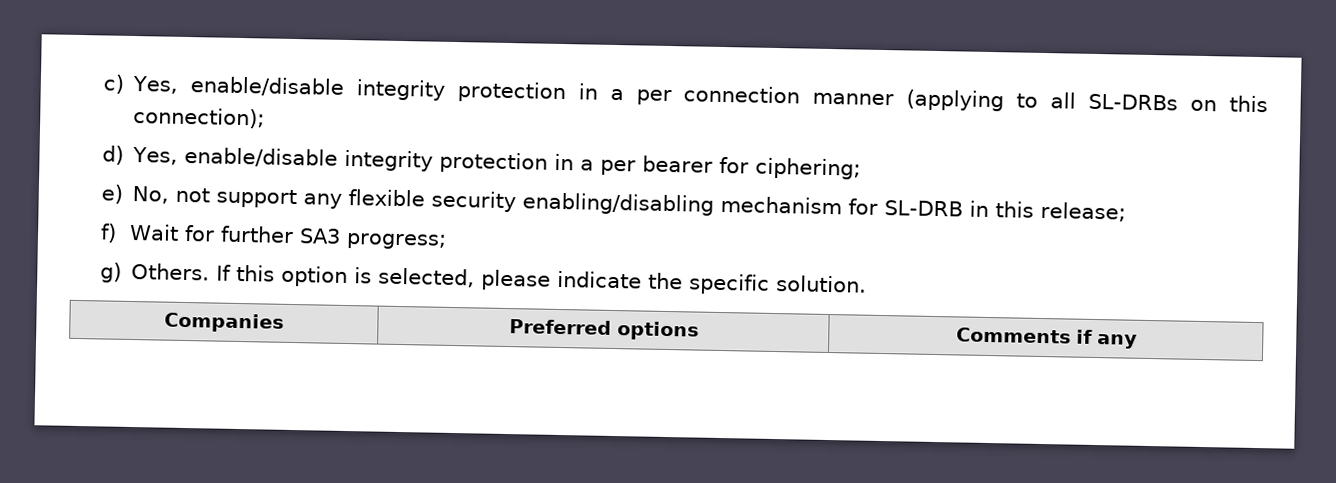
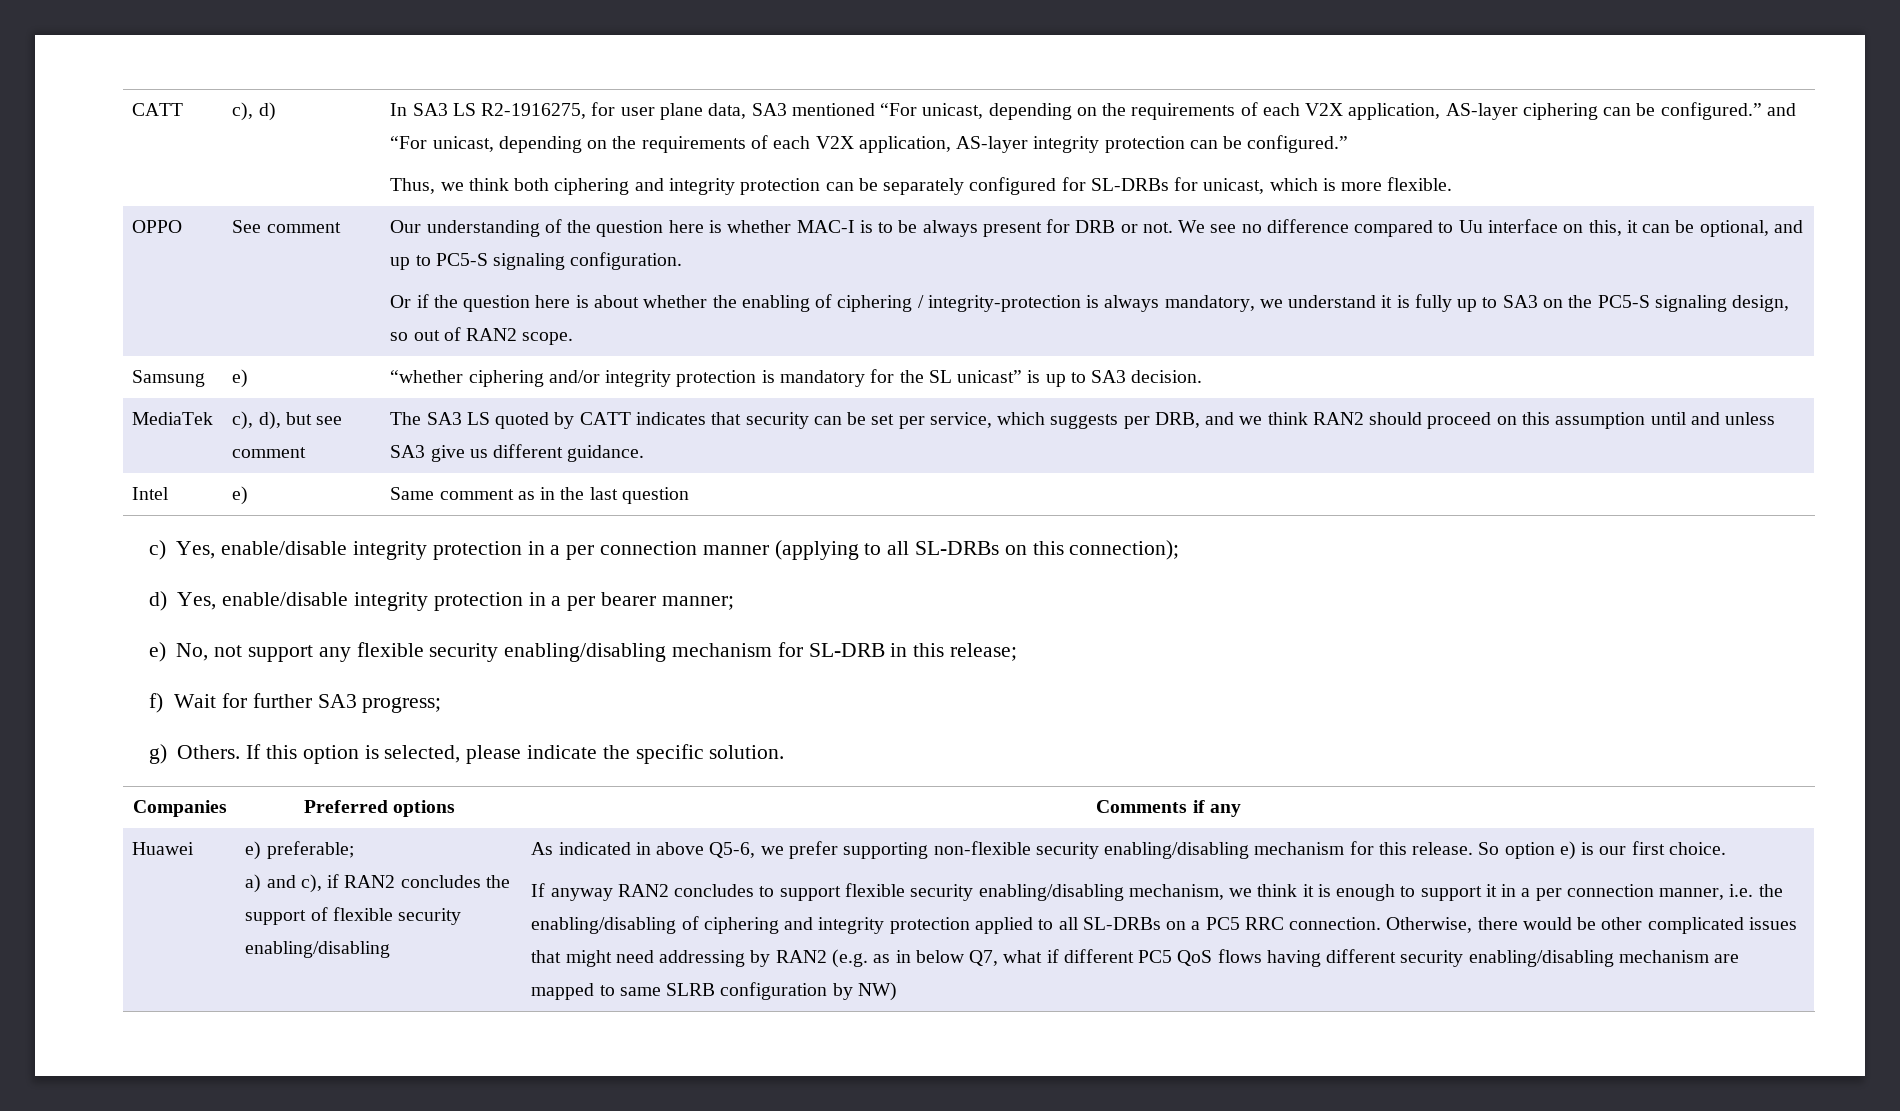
(102, 84) none -> [132,103,184,116] [232,102,276,121] [390,102,1797,120] [390,135,1349,153] [390,177,1453,195] [132,220,183,233] [232,220,341,233] [390,219,1803,237] [390,252,683,270] [390,294,1790,312] [390,327,574,345] [132,370,206,387] [232,369,249,388] [390,369,1203,387] [132,412,214,425] [232,411,343,430] [232,447,307,458] [390,412,1776,429] [390,444,645,462] [132,487,170,500] [232,486,249,505] [390,487,689,504] CATT | c), d) | In SA3 LS R2-1916275, for user plane data, SA3 mentioned “For unicast, depending on the requirements of each V2X application, AS-layer ciphering can be configured.” and “For unicast, depending on the requirements of each V2X application, AS-layer integrity protection can be configured.” // Thus, we think both ciphering and integrity protection can be separately configured for SL-DRBs for unicast, which is more flexible. // OPPO | See comment | Our understanding of the question here is whether MAC-I is to be always present for DRB or not. We see no difference compared to Uu interface on this, it can be optional, and up to PC5-S signaling configuration. // Or if the question here is about whether the enabling of ciphering / integrity-protection is always mandatory, we understand it is fully up to SA3 on the PC5-S signaling design, so out of RAN2 scope. // Samsung | e) | “whether ciphering and/or integrity protection is mandatory for the SL unicast” is up to SA3 decision. // MediaTek | c), d), but see comment | The SA3 LS quoted by CATT indicates that security can be set per service, which suggests per DRB, and we think RAN2 should proceed on this assumption until and unless SA3 give us different guidance. // Intel | e) | Same comment as in the last question //
[718,156,861,180] for ciphering; -> [661,596,734,610] manner;
(1138, 341) none -> [132,842,195,855] [245,841,354,860] [245,874,510,893] [245,907,462,925] [245,941,391,958] [531,841,1726,860] [531,883,1783,901] [531,916,1797,934] [531,949,1740,968] [531,982,897,1001] // Huawei | e) preferable; // a) and c), if RAN2 concludes the support of flexible security enabling/disabling | As indicated in above Q5-6, we prefer supporting non-flexible security enabling/disabling mechanism for this release. So option e) is our first choice. // If anyway RAN2 concludes to support flexible security enabling/disabling mechanism, we think it is enough to support it in a per connection manner, i.e. the enabling/disabling of ciphering and integrity protection applied to all SL-DRBs on a PC5 RRC connection. Otherwise, there would be other complicated issues that might need addressing by RAN2 (e.g. as in below Q7, what if different PC5 QoS flows having different security enabling/disabling mechanism are mapped to same SLRB configuration by NW)

